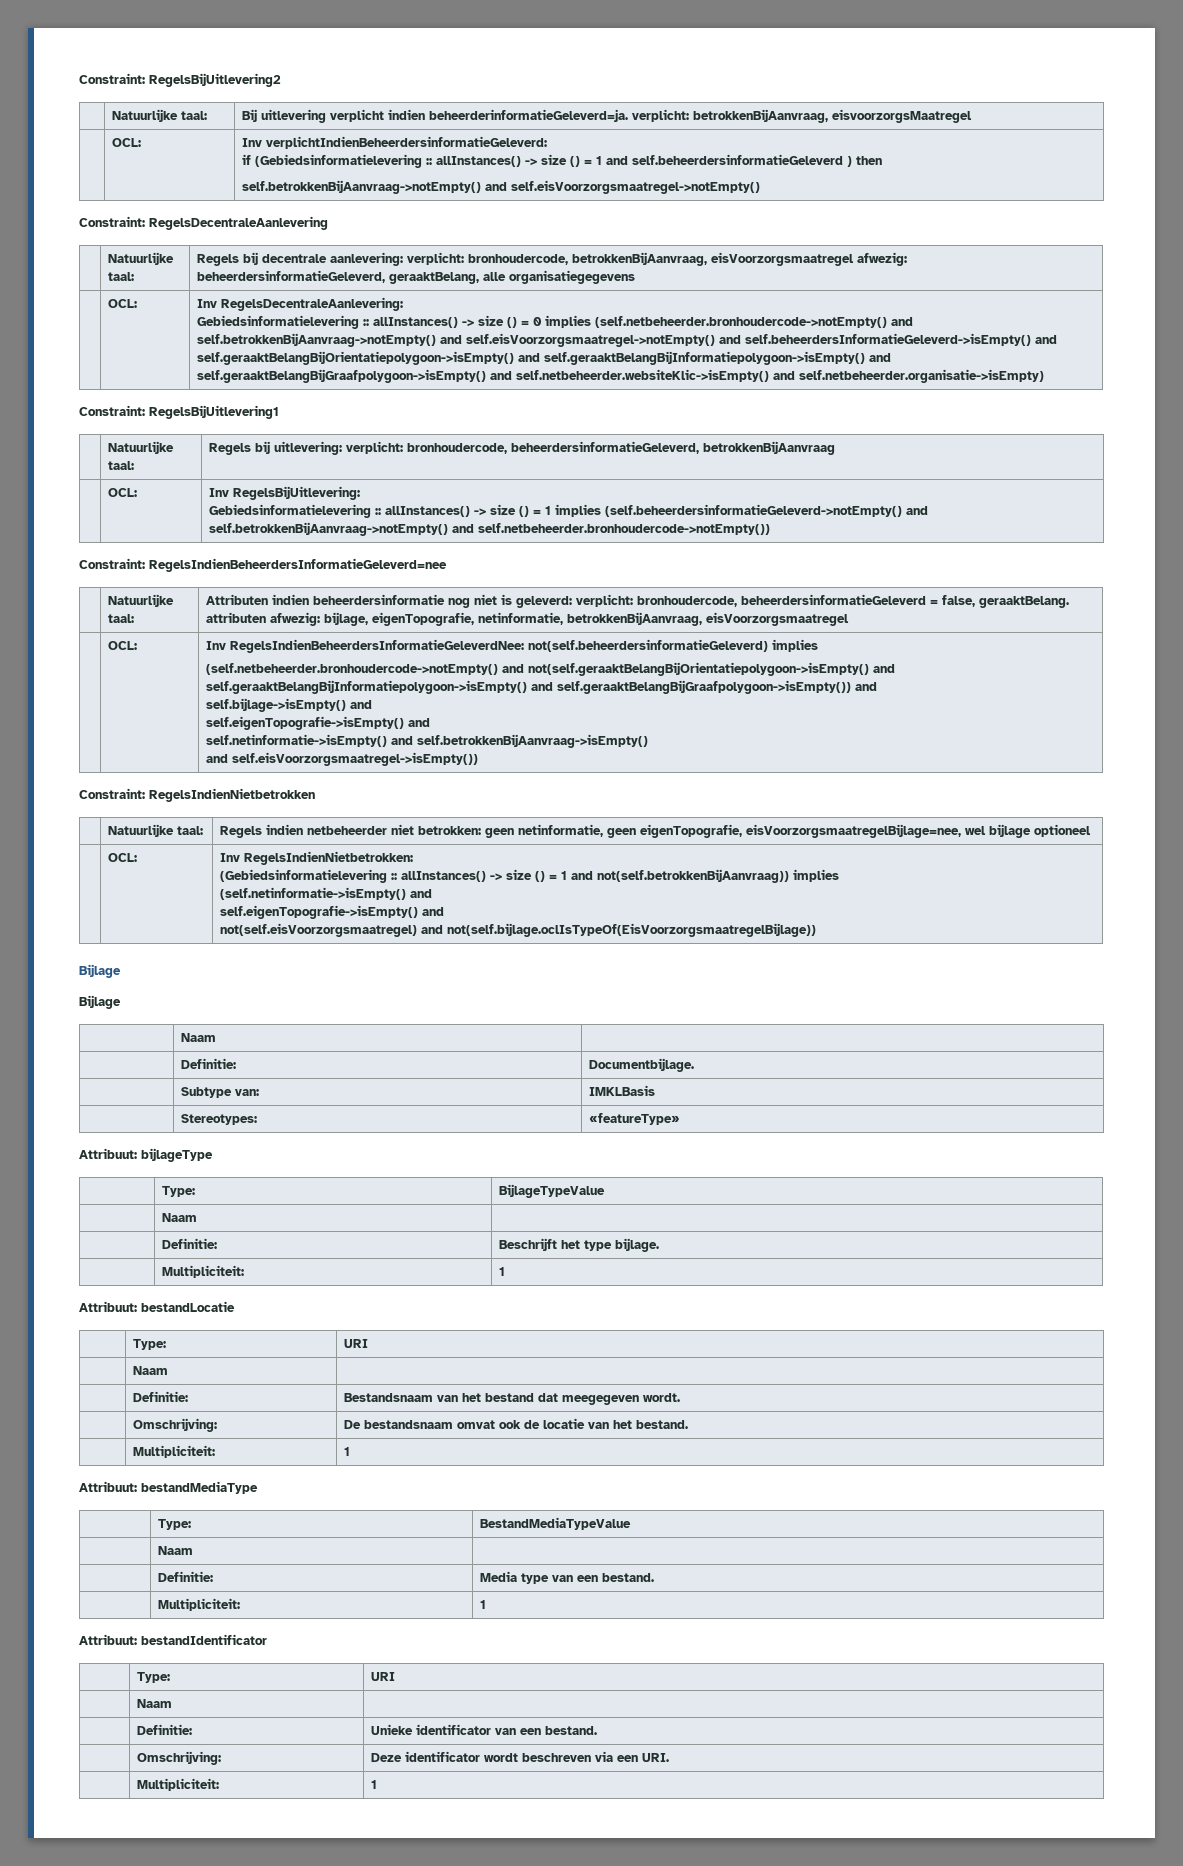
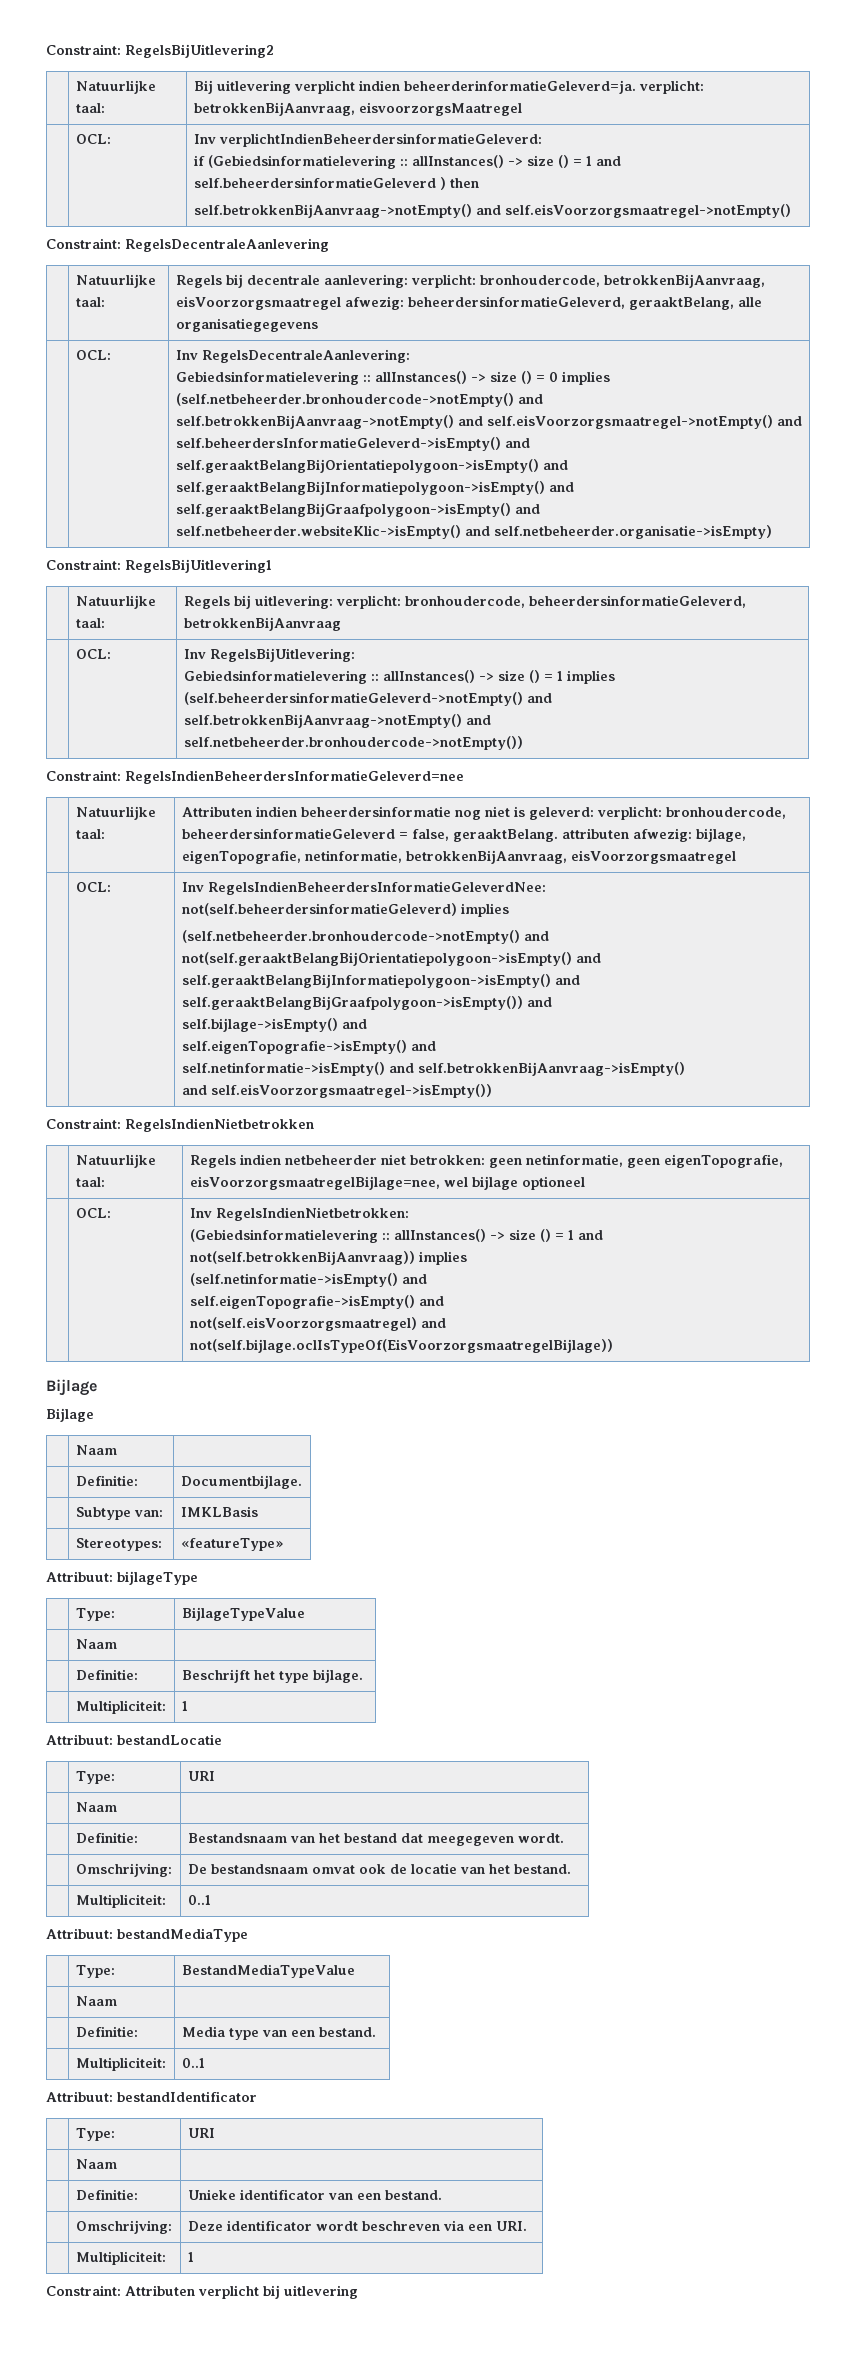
[343,1447,350,1456] 1 -> [187,1895,211,1905] 0..1
[479,1600,486,1609] 1 -> [181,2058,205,2068] 0..1
(377, 1784) none -> [46,2285,358,2299] // Constraint: Attributen verplicht bij uitlevering

